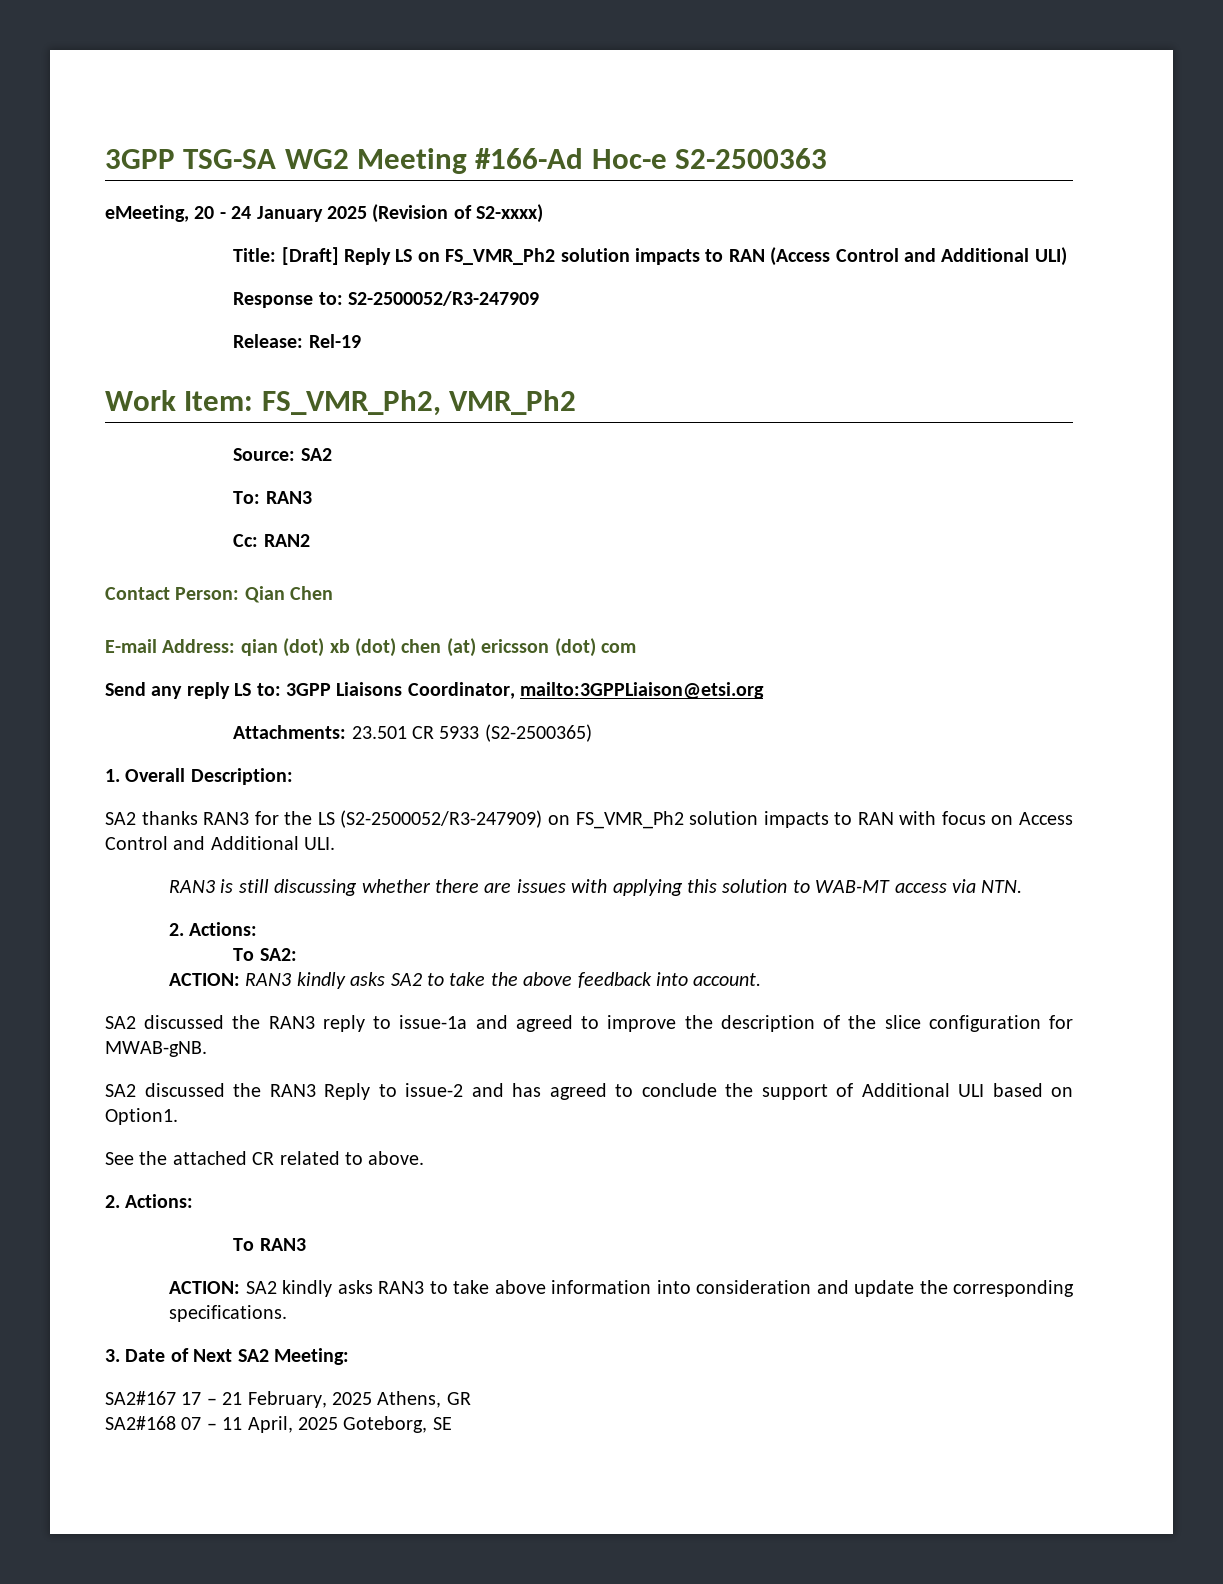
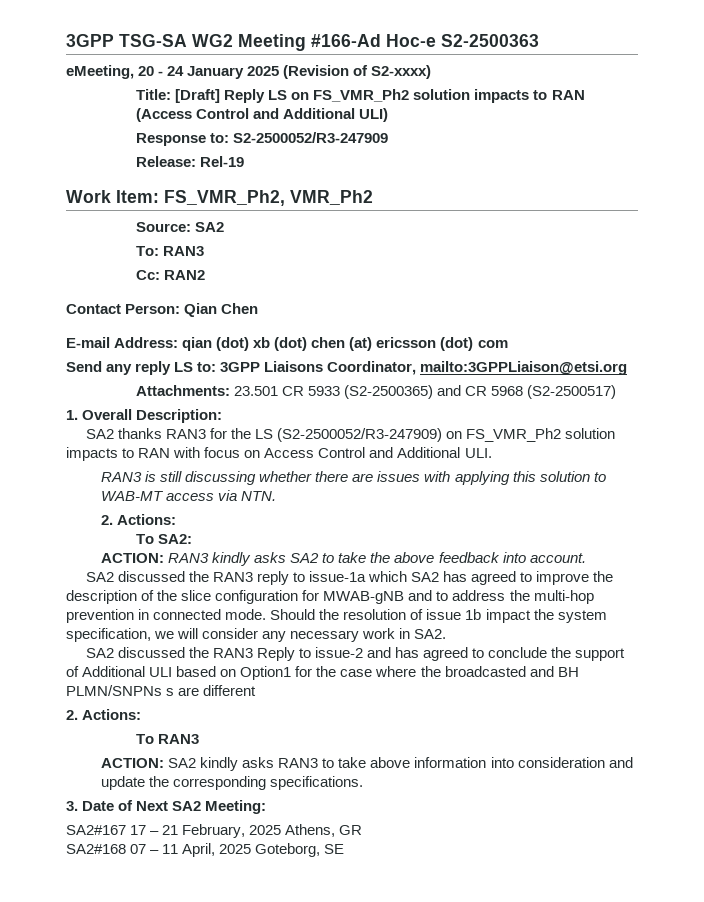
(592, 733) none -> [437,385,617,399] and CR 5968 (S2-2500517)
[475,1015,508,1029] and -> [367,571,467,582] which SA2 has
[105,1041,207,1057] MWAB-gNB. -> [323,590,594,604] [66,609,607,623] [66,628,447,642] MWAB-gNB and to address the multi-hop prevention in connected mode. Should the resolution of issue 1b impact the system specification, we will consider any necessary work in SA2.
[105,1108,178,1125] [105,1151,425,1165] Option1. // See the attached CR related to above. -> [240,666,579,680] [66,685,257,696] Option1 for the case where the broadcasted and BH PLMN/SNPNs s are different

